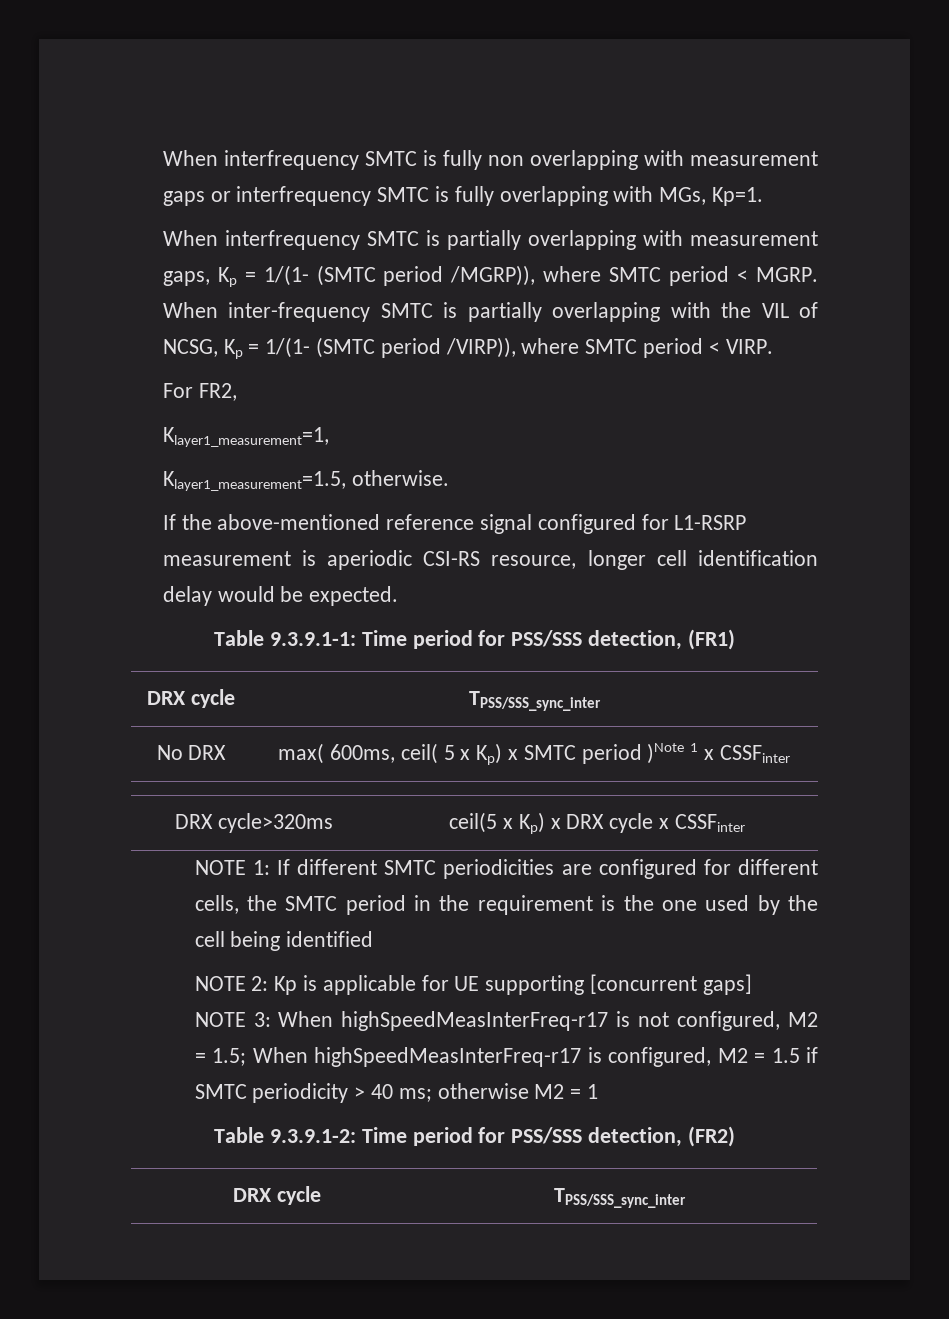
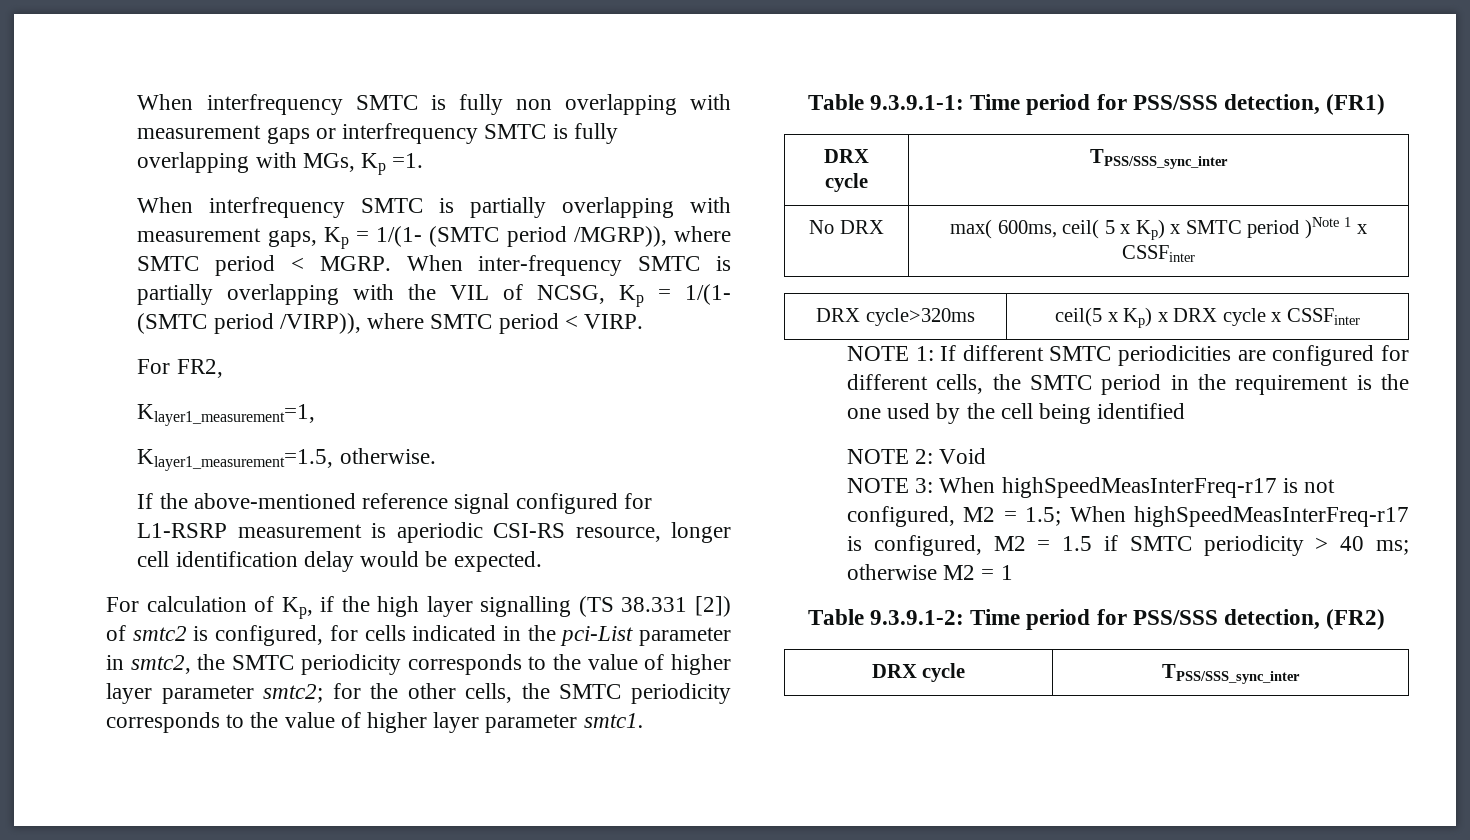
[712,187,764,206] Kp=1. -> [361,153,424,175] Kp =1.
(399, 596) none -> [106,596,731,619] [106,625,731,646] [106,654,731,675] [106,683,731,704] [106,712,644,733] // For calculation of Kp, if the high layer signalling (TS 38.331 [2]) of smtc2 is configured, for cells indicated in the pci-List parameter in smtc2, the SMTC periodicity corresponds to the value of higher layer parameter smtc2; for the other cells, the SMTC periodicity corresponds to the value of higher layer parameter smtc1.
[274,974,752,995] Kp is applicable for UE supporting [concurrent gaps] -> [939,448,987,464] Void

